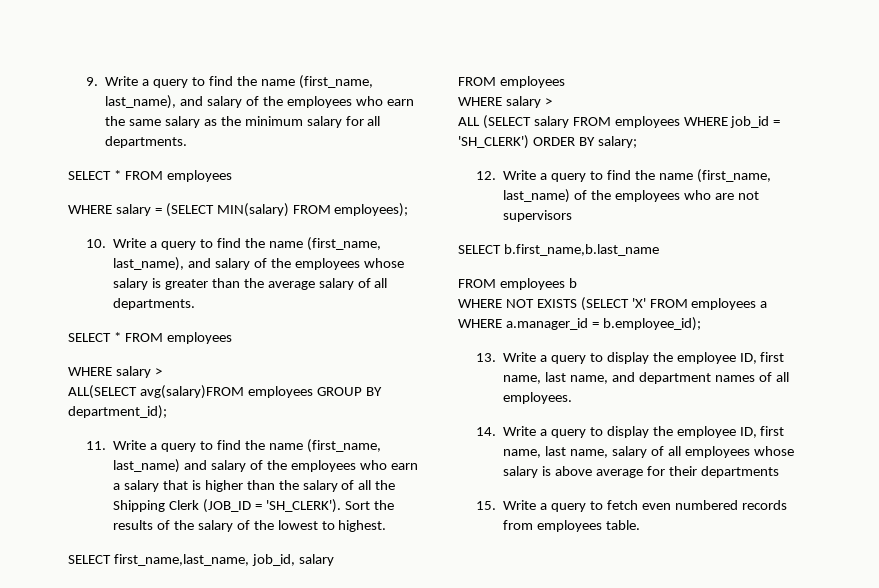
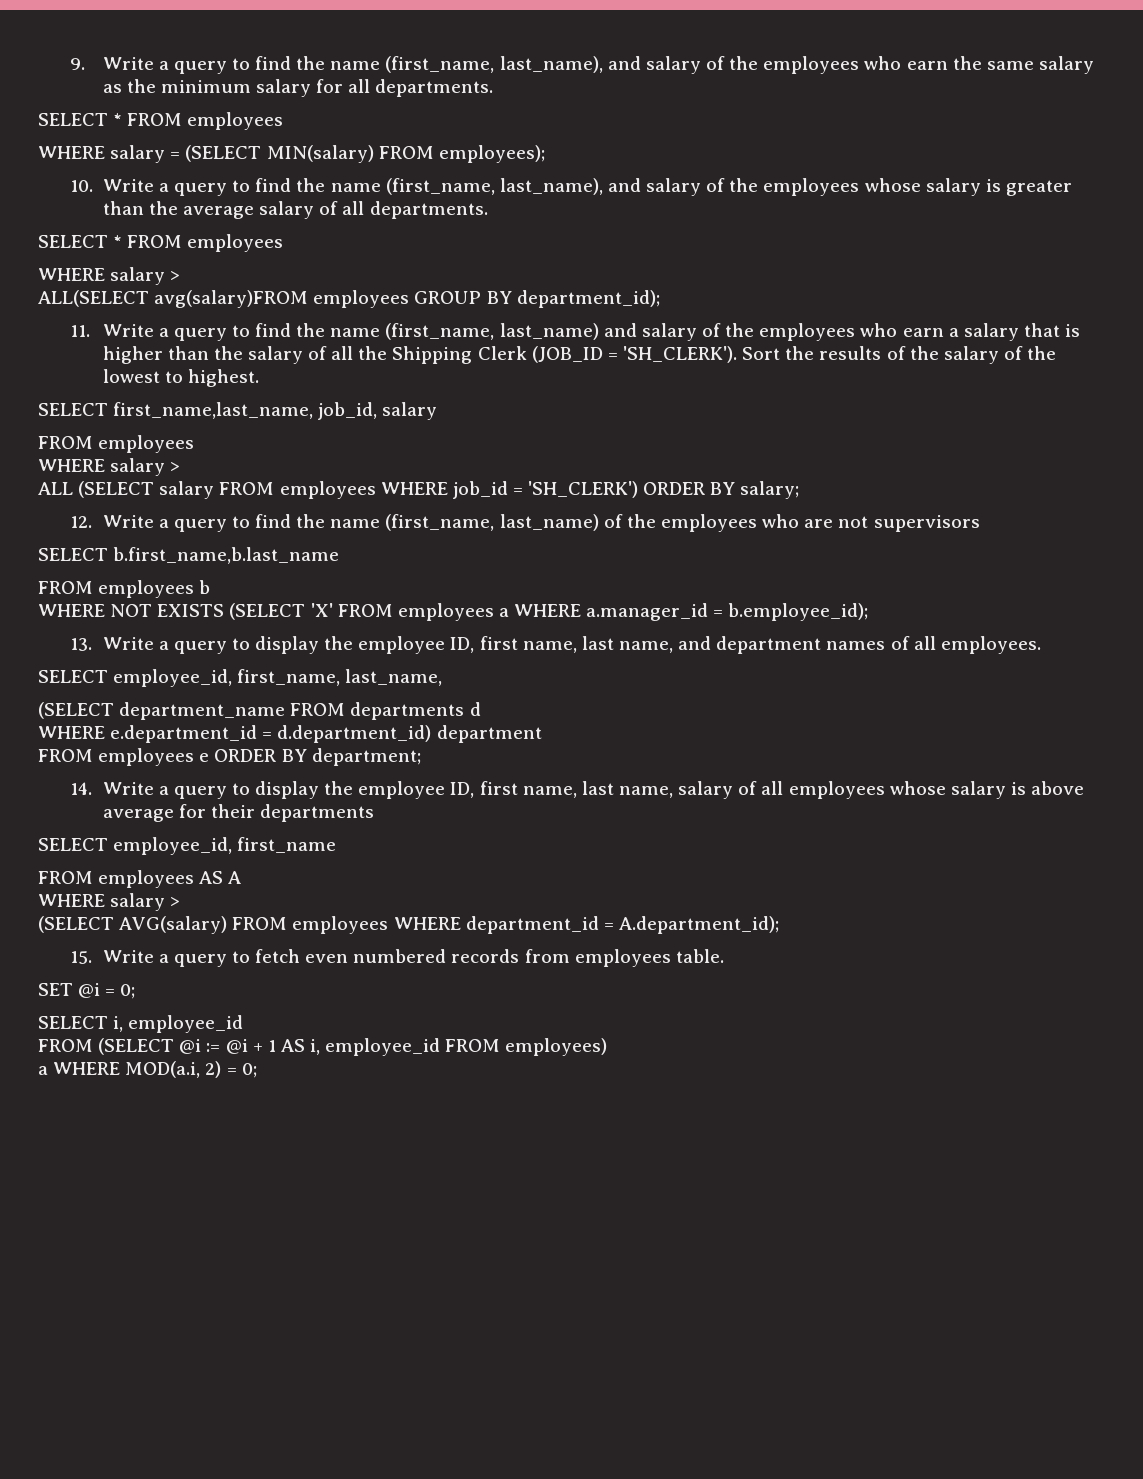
(573, 398) none -> [38,669,443,687] [38,702,481,720] [38,725,542,743] [38,748,421,766] // SELECT employee_id, first_name, last_name, // (SELECT department_name FROM departments d // WHERE e.department_id = d.department_id) department // FROM employees e ORDER BY department;
(779, 472) none -> [38,837,337,855] [38,870,242,888] [38,893,181,911] [38,916,779,934] // SELECT employee_id, first_name // FROM employees AS A // WHERE salary > // (SELECT AVG(salary) FROM employees WHERE department_id = A.department_id);
(640, 525) none -> [38,983,136,999] [38,1015,244,1033] [38,1038,608,1056] [38,1061,257,1078] // SET @i = 0; // SELECT i, employee_id // FROM (SELECT @i := @i + 1 AS i, employee_id FROM employees) // a WHERE MOD(a.i, 2) = 0;

